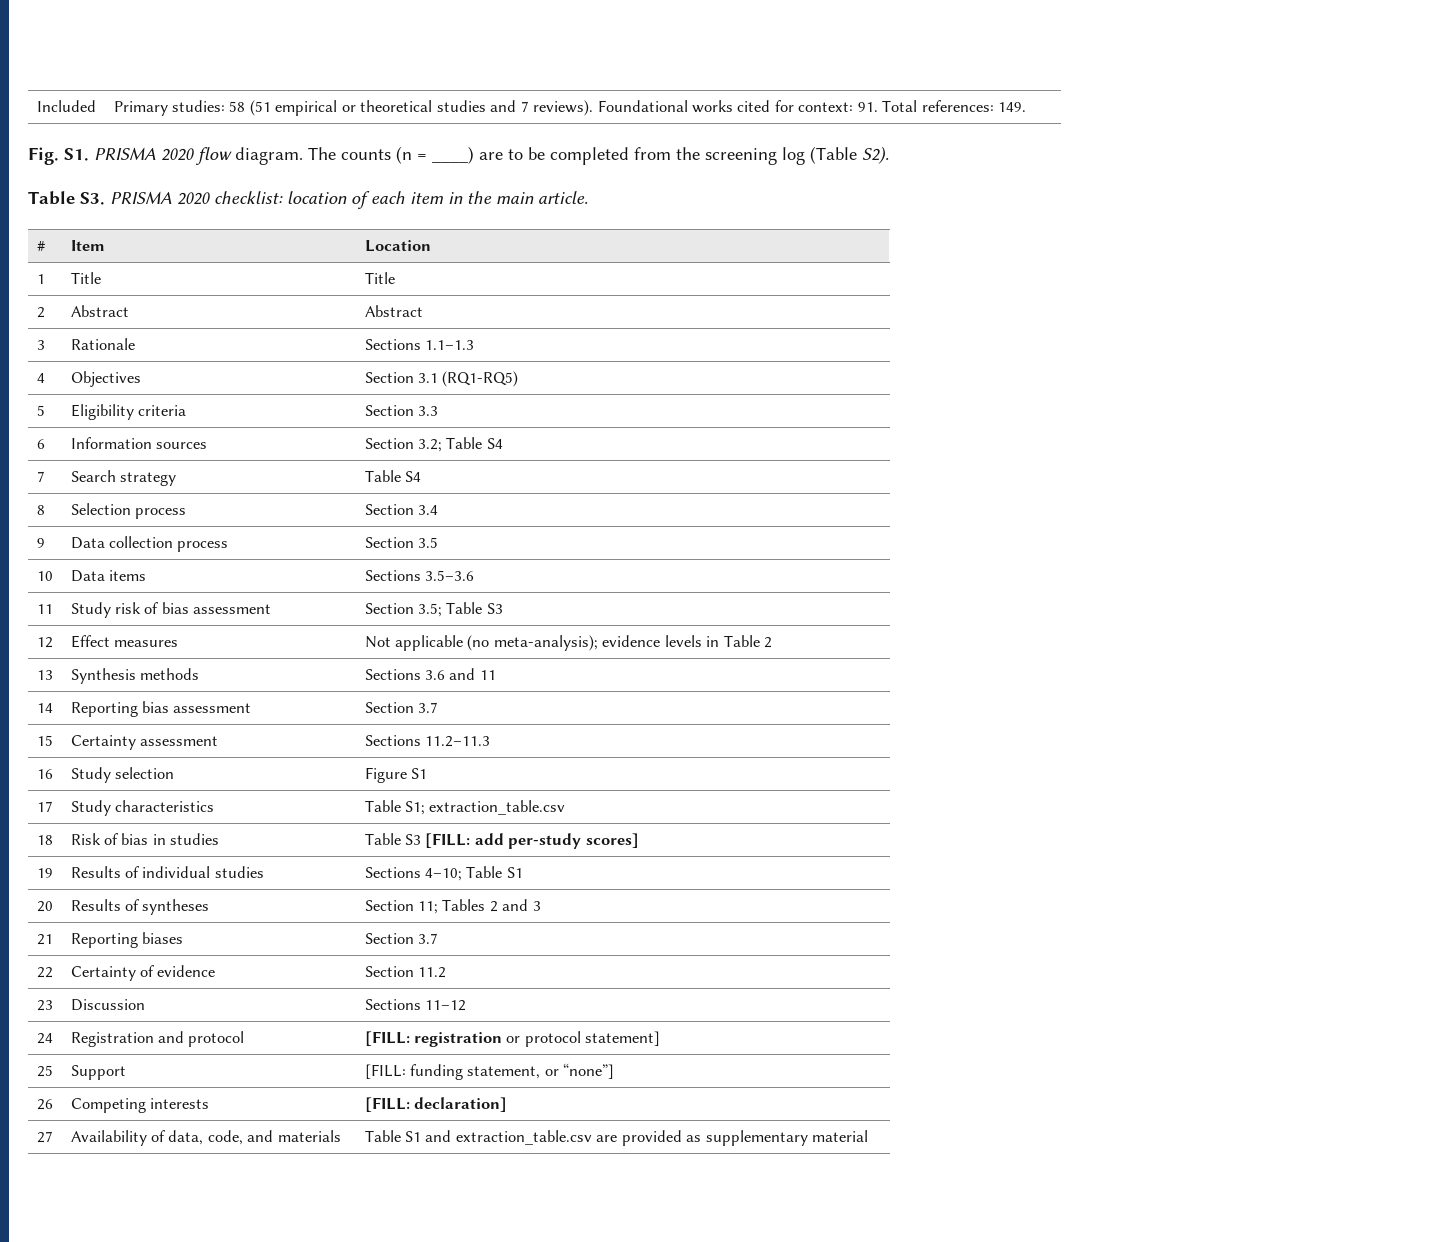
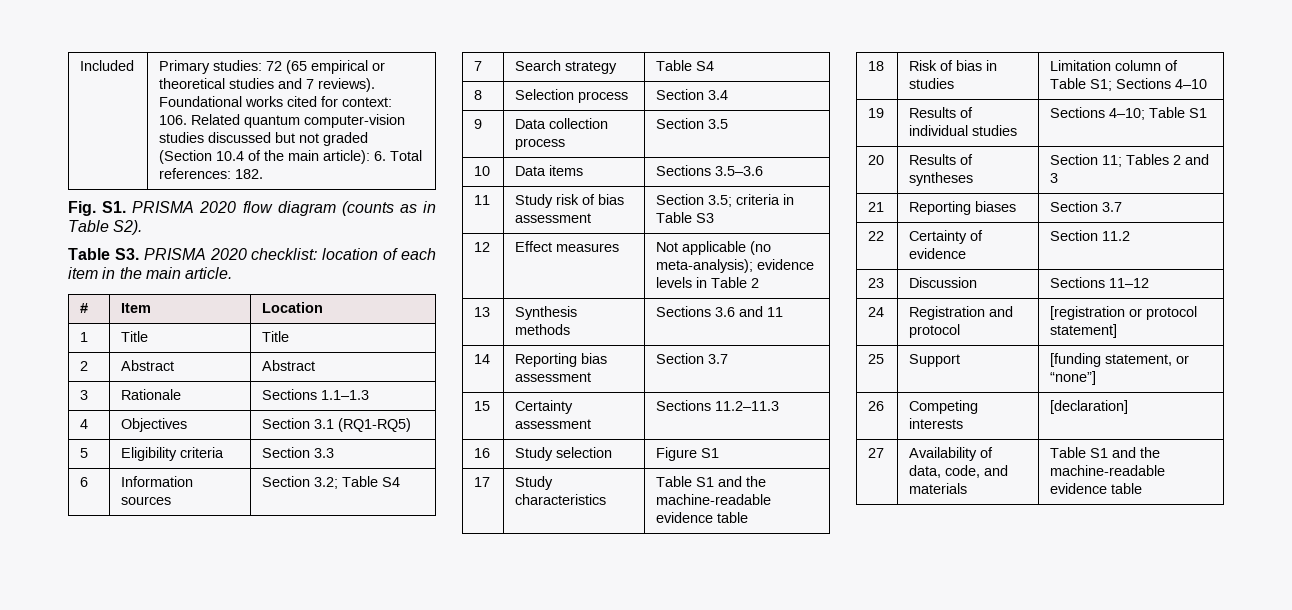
[229,100,271,116] 58 (51 -> [266,60,308,74] 72 (65
[857,102,878,112] 91. -> [159,114,406,128] [159,132,369,146] [159,150,387,164] 106. Related quantum computer-vision studies discussed but not graded (Section 10.4 of the main article): 6.
[998,102,1027,112] 149. -> [235,169,264,179] 182.
[235,146,857,165] diagram. The counts (n = ____) are to be completed from the screening log (Table -> [277,201,436,216] [68,220,109,232] diagram (counts as in Table
(442, 610) none -> [736,194,795,205] criteria in
[404,800,566,815] S1; extraction_table.csv -> [696,476,767,487] [656,494,772,505] [656,512,749,523] S1 and the machine-readable evidence table
[364,833,639,849] Table S3 [FILL: add per-study scores] -> [1050,60,1179,71] [1050,78,1208,91] Limitation column of Table S1; Sections 4–10
[364,1031,502,1047] [FILL: registration -> [1050,306,1126,320] [registration
[364,1064,463,1080] [FILL: funding -> [1050,353,1102,367] [funding
[364,1097,507,1112] [FILL: declaration] -> [1050,400,1129,414] [declaration]
[455,1130,869,1146] extraction_table.csv are provided as supplementary material -> [1140,447,1161,458] [1050,465,1166,476] [1050,483,1143,494] the machine-readable evidence table

